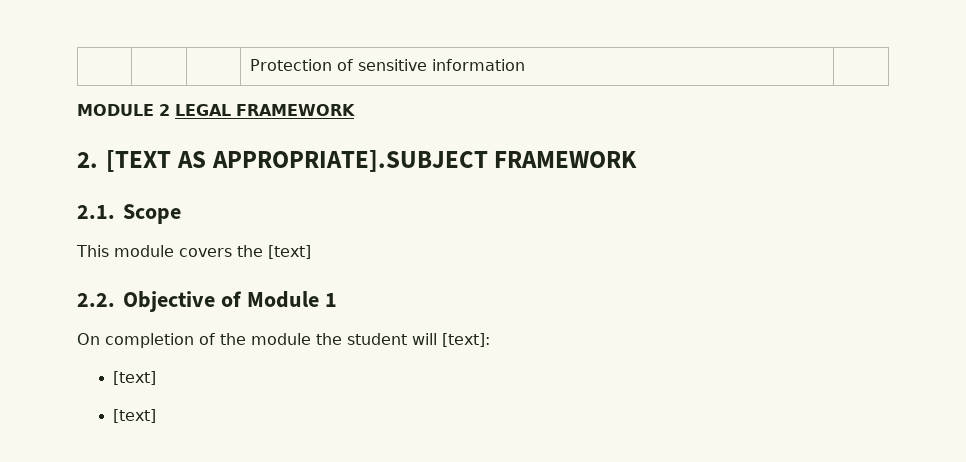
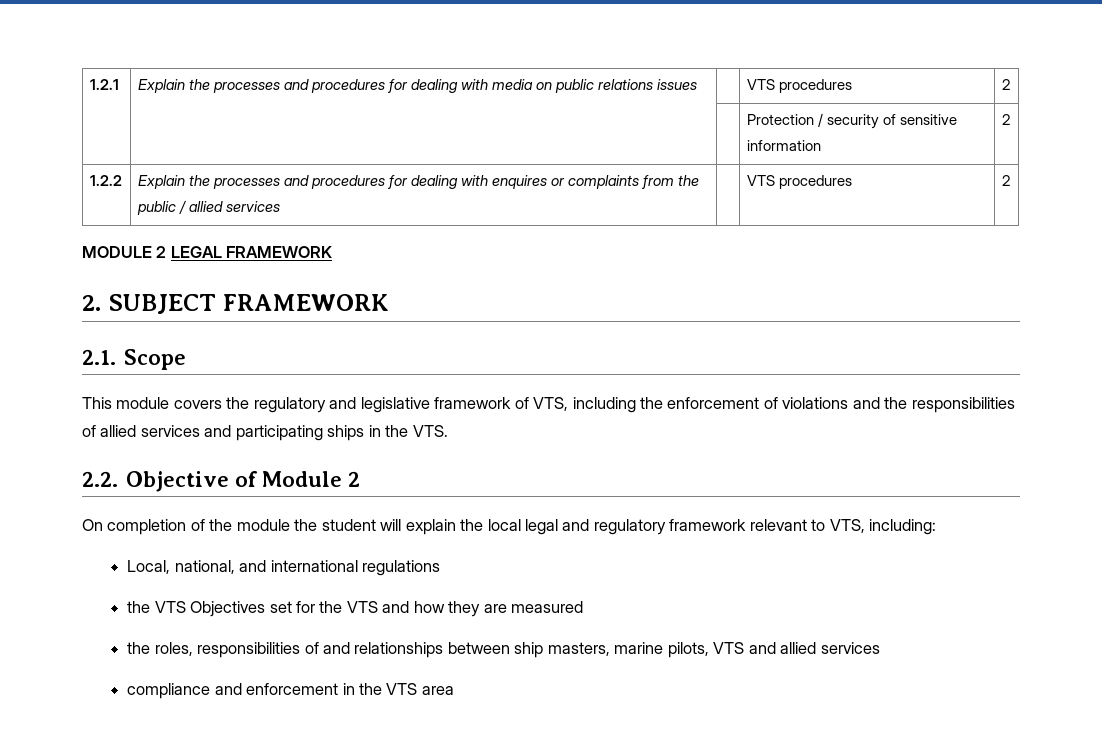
(249, 65) none -> [89,79,119,90] [137,79,698,93] [746,79,852,93] [1001,79,1010,90] 1.2.1 | Explain the processes and procedures for dealing with media on public relations issues | | VTS procedures | 2 //
(332, 65) none -> [817,113,879,129] / security
(525, 65) none -> [1001,114,1010,125] [89,175,122,186] [137,175,700,189] [136,200,280,215] [746,175,852,189] [1001,175,1010,186] 2 // 1.2.2 | Explain the processes and procedures for dealing with enquires or complaints from the public / allied services | | VTS procedures | 2
[106,150,488,172] [TEXT AS APPROPRIATE].SUBJECT -> [109,294,217,314] SUBJECT
[268,245,311,259] [text] -> [253,397,1015,413] [82,425,448,441] regulatory and legislative framework of VTS, including the enforcement of violations and the responsibilities of allied services and participating ships in the VTS.
[324,293,337,307] 1 -> [348,471,361,487] 2
[442,333,490,347] [112,371,156,385] [112,409,156,423] [text]: // [text] // [text] -> [405,519,937,535] [127,560,440,576] [127,601,584,617] [127,642,880,658] [127,683,454,699] explain the local legal and regulatory framework relevant to VTS, including: // Local, national, and international regulations // the VTS Objectives set for the VTS and how they are measured // the roles, responsibilities of and relationships between ship masters, marine pilots, VTS and allied services // compliance and enforcement in the VTS area

